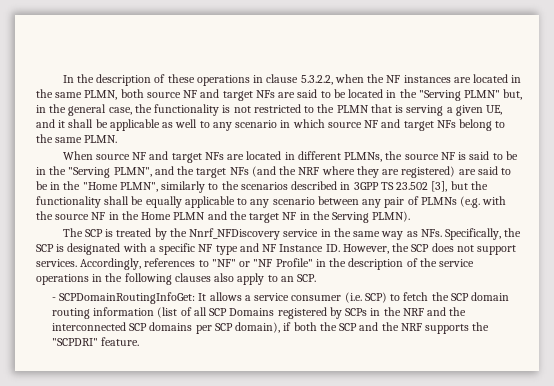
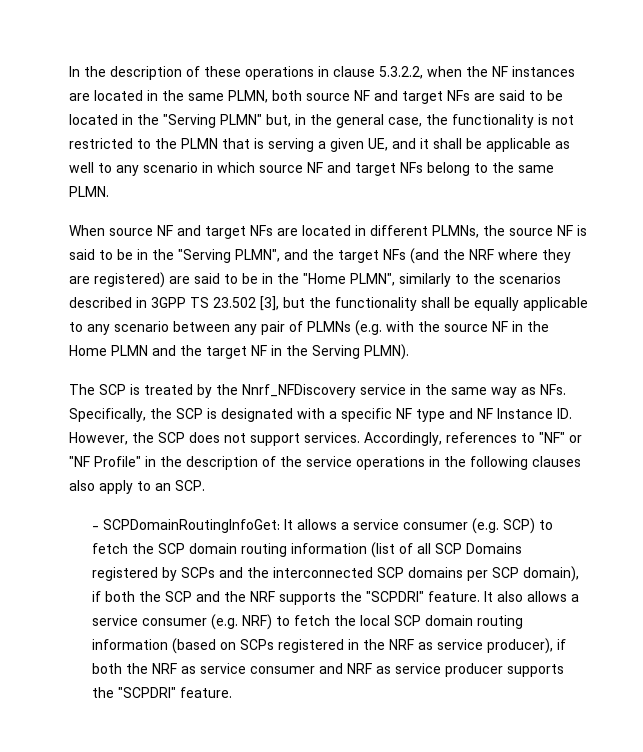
[344,292,362,303] (i.e. -> [472,518,500,534] (e.g.
[370,307,424,316] in the NRF -> (216, 572) none
(140, 341) none -> [484,591,580,602] [92,614,524,630] [92,638,567,654] [92,663,565,677] [92,687,233,698] It also allows a service consumer (e.g. NRF) to fetch the local SCP domain routing information (based on SCPs registered in the NRF as service producer), if both the NRF as service consumer and NRF as service producer supports the "SCPDRI" feature.

